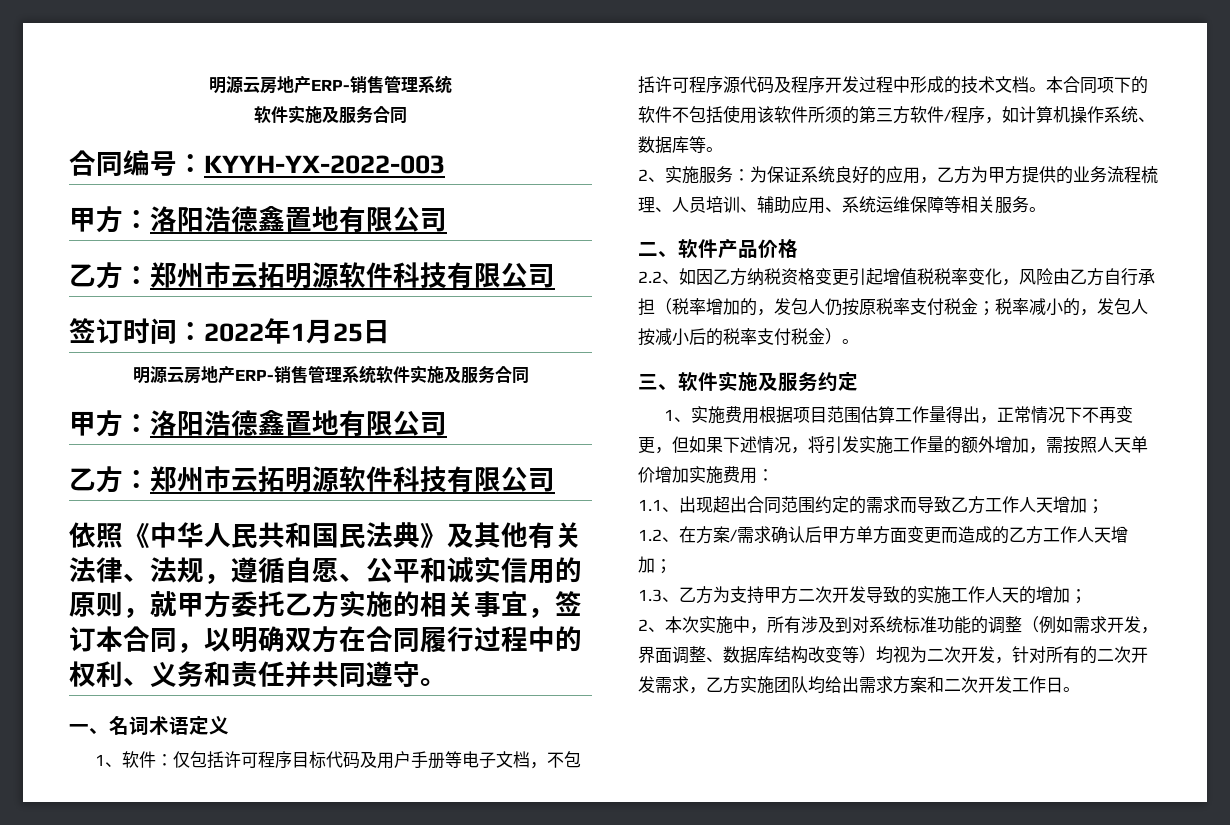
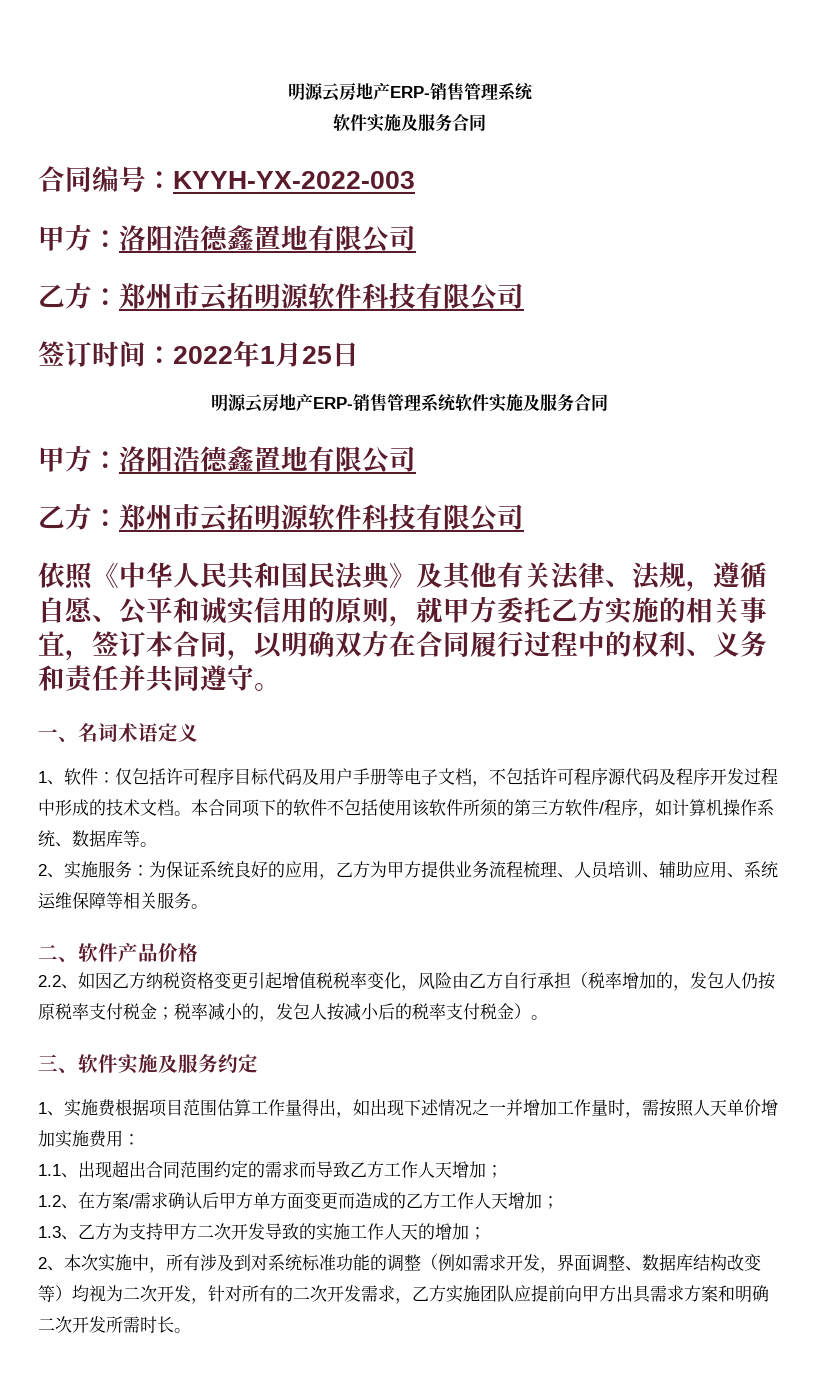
[1056,166,1073,184] 的 -> (456, 870) none
[741,407,759,424] 用 -> (116, 1108) none
[996,406,1133,424] [638,436,1029,454] 正常情况下不再变更，但如果下述情况，将引发实施工作量的额外增加 -> [353,1099,625,1116] 如出现下述情况之一并增加工作量时
[808,676,859,694] 均给出 -> [514,1285,651,1303] 应提前向甲方出具
[944,676,1063,693] 二次开发工作日 -> [735,1285,769,1303] [38,1316,174,1333] 明确二次开发所需时长

